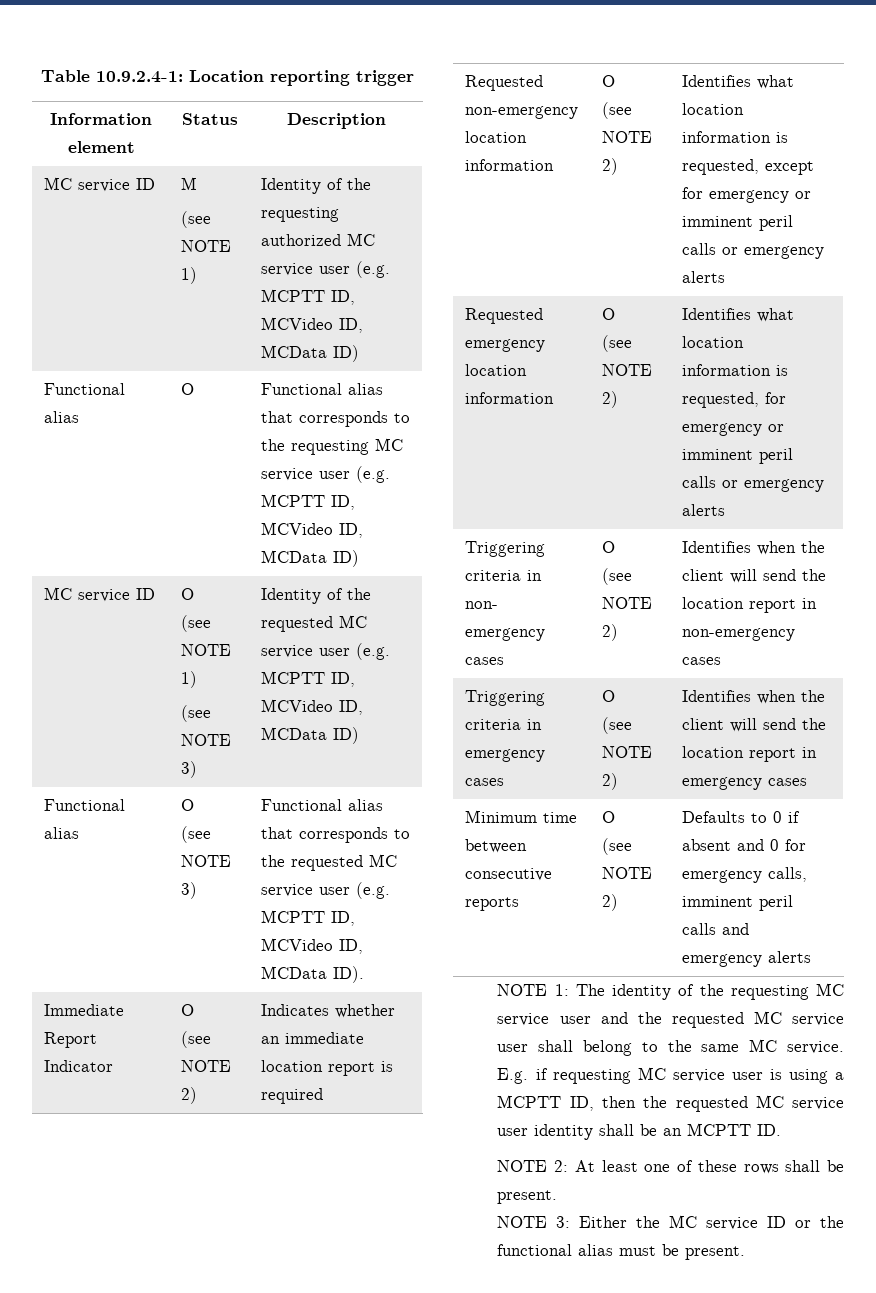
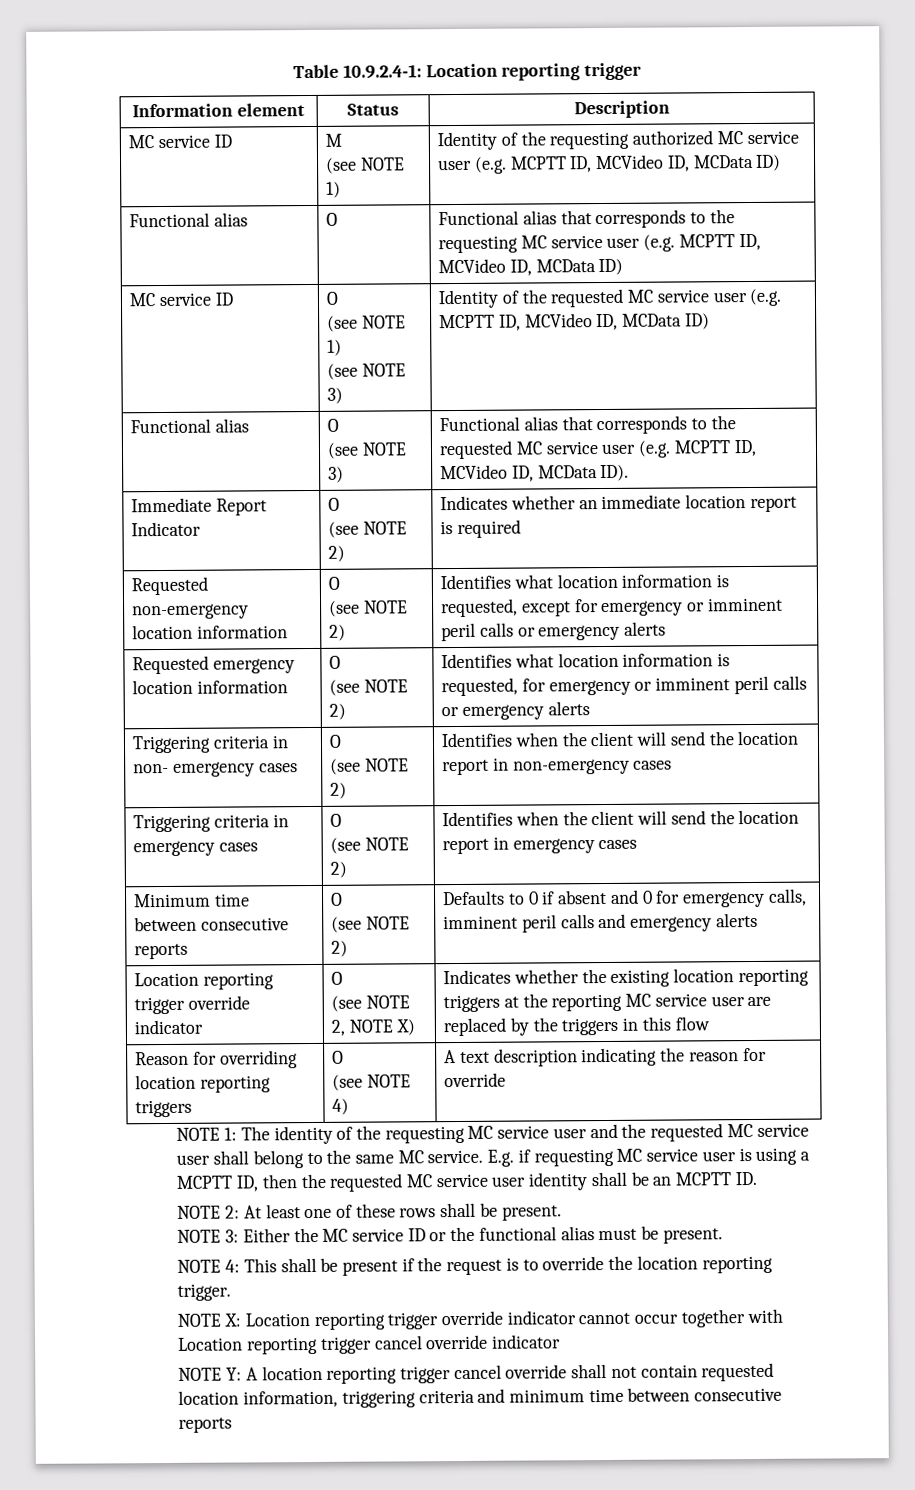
(811, 957) none -> [134,972,275,990] [134,995,251,1015] [134,1019,204,1035] [331,971,344,985] [331,995,411,1012] [331,1019,415,1036] [443,968,809,987] [443,993,772,1013] [443,1016,710,1037] [135,1050,298,1069] [135,1074,272,1093] [135,1099,193,1118] [332,1050,345,1064] [332,1074,412,1091] [332,1098,350,1115] [444,1047,767,1067] [444,1072,507,1088] // Location reporting trigger override indicator | O // (see NOTE 2, NOTE X) | Indicates whether the existing location reporting triggers at the reporting MC service user are replaced by the triggers in this flow // Reason for overriding location reporting triggers | O // (see NOTE 4) | A text description indicating the reason for override
(746, 1253) none -> [177,1255,773,1276] [177,1283,232,1301] [177,1308,783,1330] [178,1334,562,1355] [178,1362,775,1384] [178,1387,783,1408] [178,1417,233,1433] // NOTE 4: This shall be present if the request is to override the location reporting trigger. // NOTE X: Location reporting trigger override indicator cannot occur together with Location reporting trigger cancel override indicator // NOTE Y: A location reporting trigger cancel override shall not contain requested location information, triggering criteria and minimum time between consecutive reports

